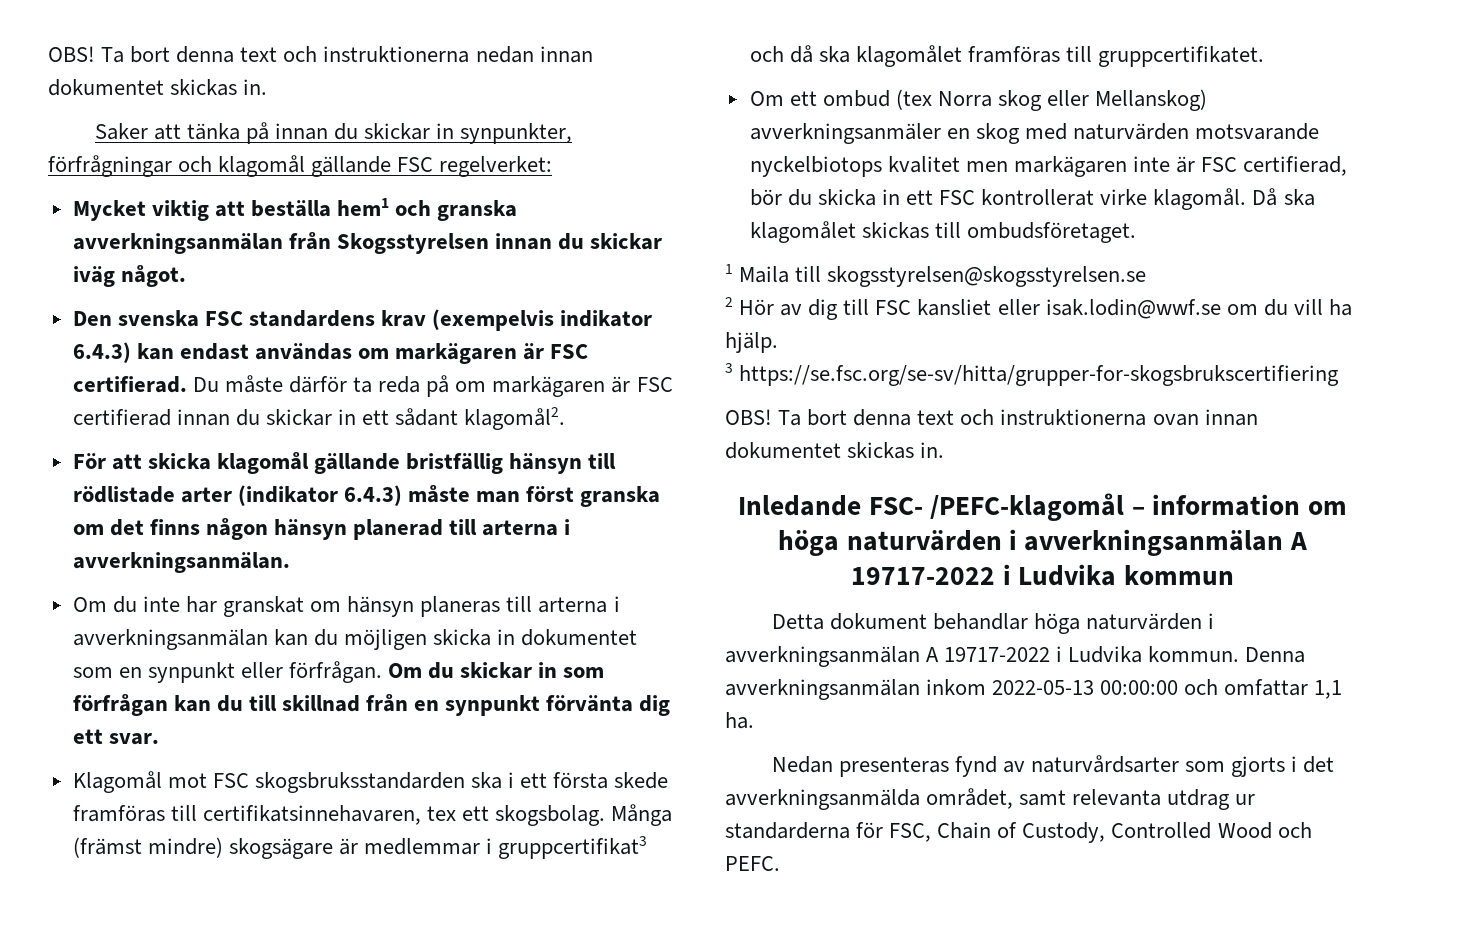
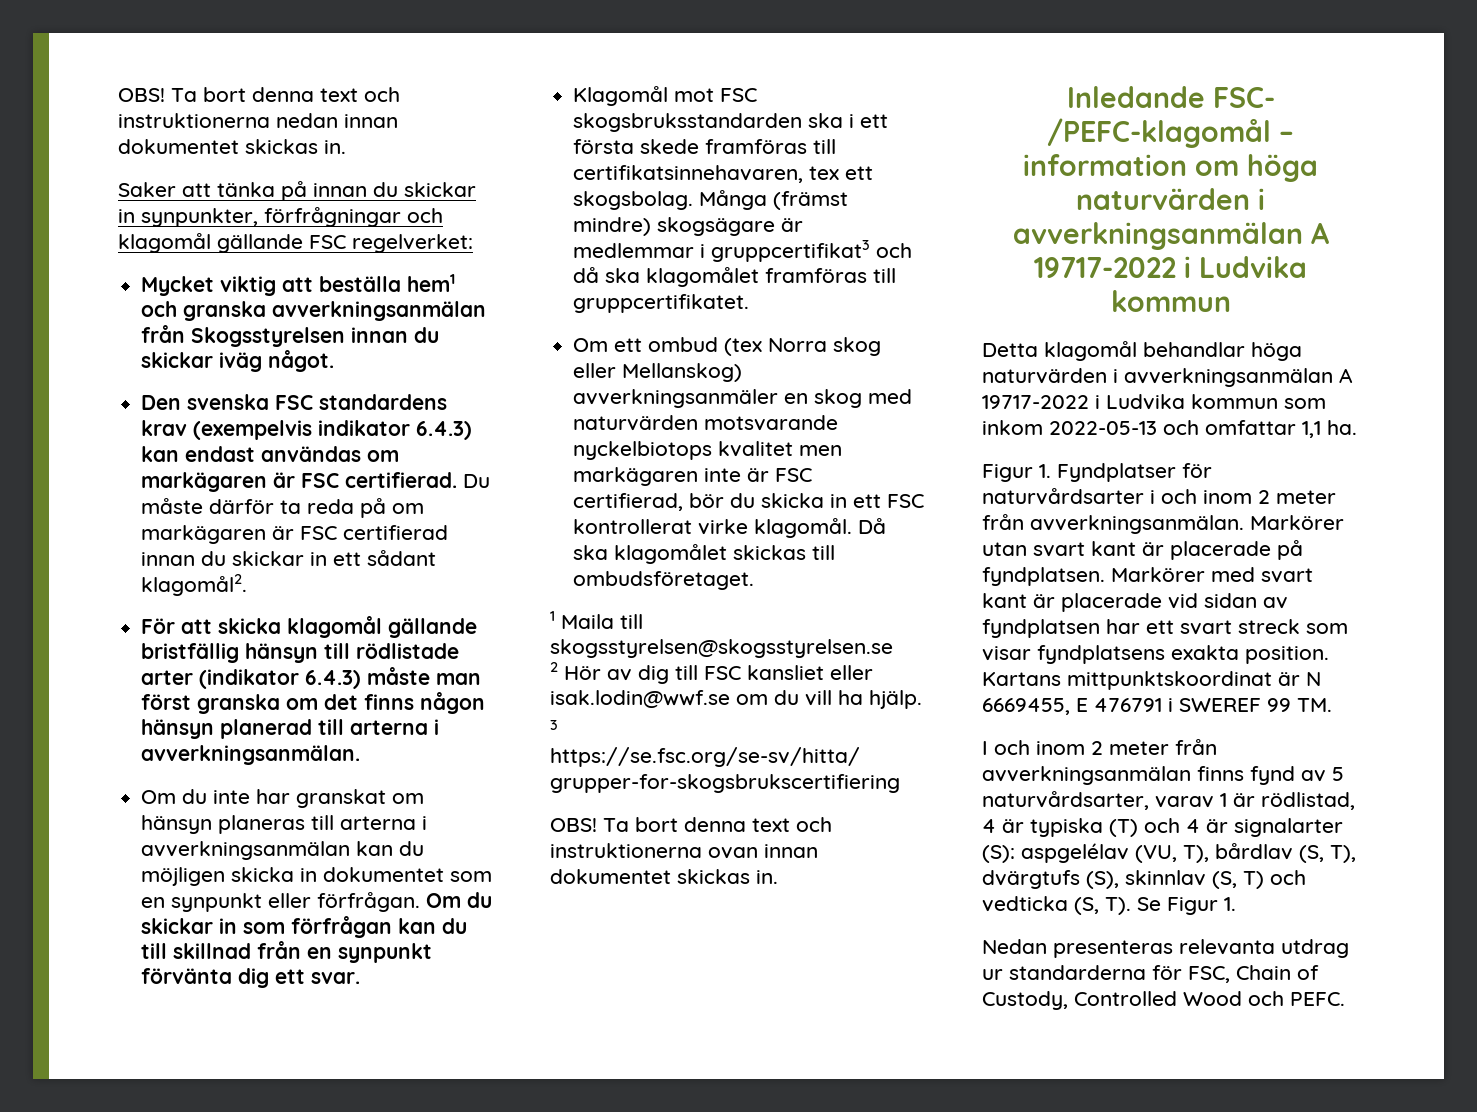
[829,613,927,630] dokument -> [1044,341,1137,361] klagomål
[1148,646,1306,663] [725,679,920,700] kommun. Denna avverkningsanmälan -> [1191,394,1326,409] kommun som
[1100,680,1179,695] 00:00:00 -> (1157, 428) none
[771,755,1335,777] [725,788,1067,810] Nedan presenteras fynd av naturvårdsarter som gjorts i det avverkningsanmälda området, samt -> [982,463,1212,482] [982,488,1336,505] [982,514,1344,534] [982,540,1303,560] [982,567,1313,586] [982,593,1288,612] [982,619,1348,638] [982,645,1329,664] [982,671,1321,690] [982,698,1332,715] [982,739,1217,755] [982,766,1344,785] [982,791,1355,810] [982,818,1343,837] [982,843,1356,863] [982,870,1306,889] [982,896,1236,915] [982,939,1173,958] Figur 1. Fyndplatser för naturvårdsarter i och inom 2 meter från avverkningsanmälan. Markörer utan svart kant är placerade på fyndplatsen. Markörer med svart kant är placerade vid sidan av fyndplatsen har ett svart streck som visar fyndplatsens exakta position. Kartans mittpunktskoordinat är N 6669455, E 476791 i SWEREF 99 TM. // I och inom 2 meter från avverkningsanmälan finns fynd av 5 naturvårdsarter, varav 1 är rödlistad, 4 är typiska (T) och 4 är signalarter (S): aspgelélav (VU, T), bårdlav (S, T), dvärgtufs (S), skinnlav (S, T) och vedticka (S, T). Se Figur 1. // Nedan presenteras

